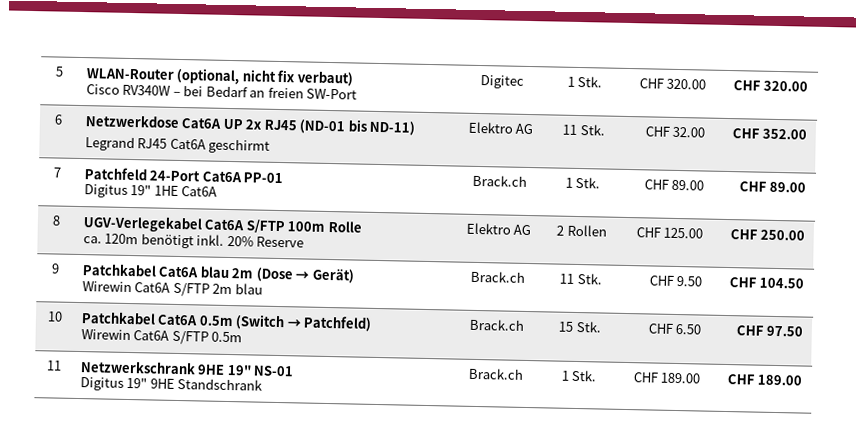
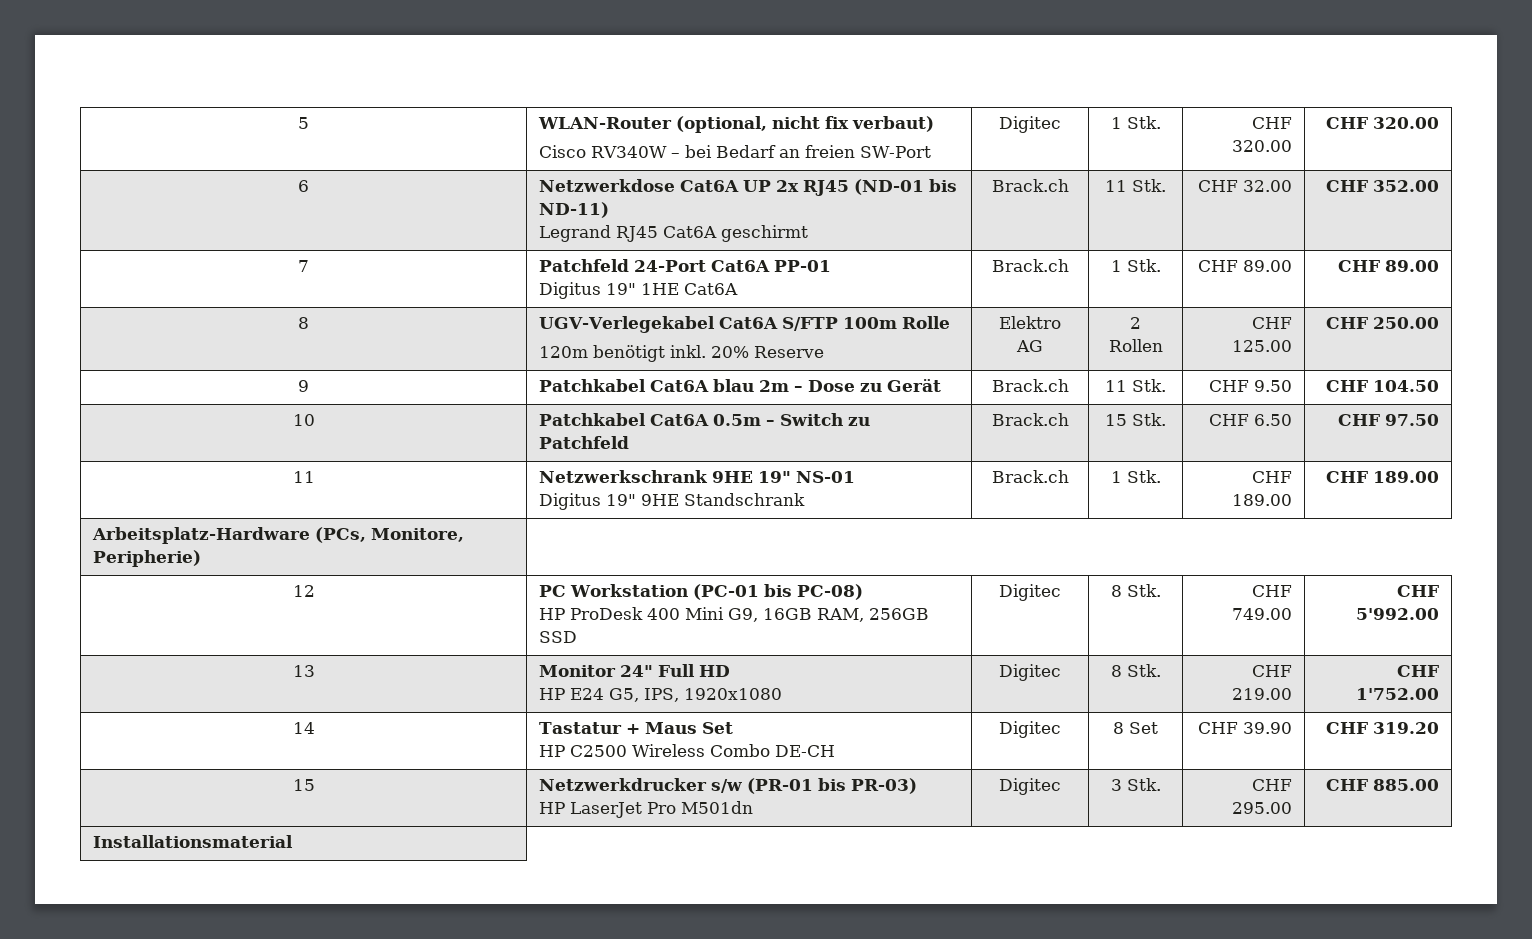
[467,121,534,135] Elektro AG -> [991,179,1069,192] Brack.ch
[82,236,102,244] ca. -> (951, 322) none
[255,267,355,284] [81,281,263,297] (Dose → Gerät) // Wirewin Cat6A S/FTP 2m blau -> [794,379,942,392] – Dose zu Gerät
[235,314,373,332] [80,329,243,345] (Switch → Patchfeld) // Wirewin Cat6A S/FTP 0.5m -> [766,413,871,426] [539,436,630,449] – Switch zu Patchfeld
(803, 380) none -> [92,527,465,544] [93,550,202,567] [292,585,315,597] [539,584,864,600] [539,607,930,622] [539,631,578,643] [999,584,1061,601] [1110,584,1161,597] [1251,585,1292,597] [1231,608,1292,620] [1396,585,1439,597] [1355,608,1439,620] [292,665,315,677] [539,664,731,677] [539,688,783,702] [999,664,1061,681] [1110,664,1161,677] [1251,665,1292,677] [1231,688,1292,700] [1396,665,1439,677] [1355,688,1439,700] [292,722,315,734] [539,722,734,734] [539,744,836,757] [999,721,1061,738] [1113,722,1158,734] [1197,722,1292,734] [1325,722,1439,734] [292,779,315,791] [539,778,918,794] [539,801,754,818] [999,778,1061,795] [1110,778,1161,791] [1251,779,1292,791] [1231,802,1292,814] [1325,779,1439,791] [93,835,294,848] // Arbeitsplatz-Hardware (PCs, Monitore, Peripherie) // 12 | PC Workstation (PC-01 bis PC-08) // HP ProDesk 400 Mini G9, 16GB RAM, 256GB SSD | Digitec | 8 Stk. | CHF 749.00 | CHF 5'992.00 // 13 | Monitor 24" Full HD // HP E24 G5, IPS, 1920x1080 | Digitec | 8 Stk. | CHF 219.00 | CHF 1'752.00 // 14 | Tastatur + Maus Set // HP C2500 Wireless Combo DE-CH | Digitec | 8 Set | CHF 39.90 | CHF 319.20 // 15 | Netzwerkdrucker s/w (PR-01 bis PR-03) // HP LaserJet Pro M501dn | Digitec | 3 Stk. | CHF 295.00 | CHF 885.00 // Installationsmaterial

